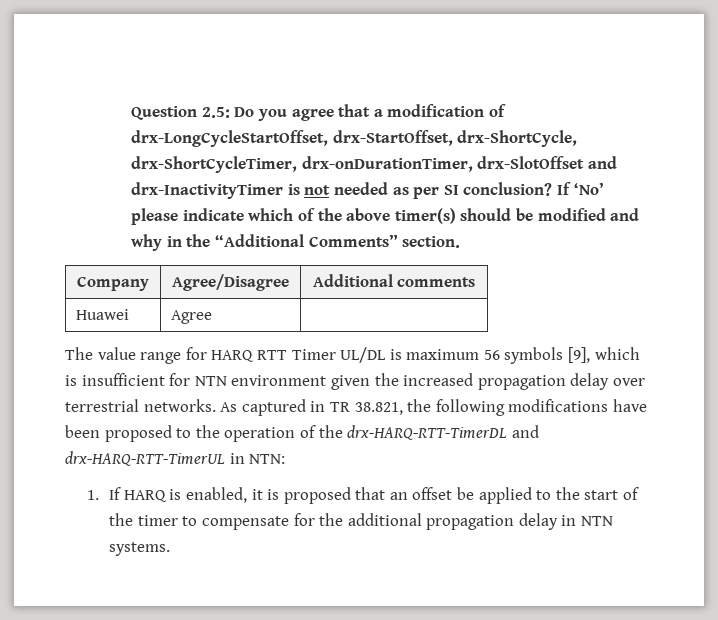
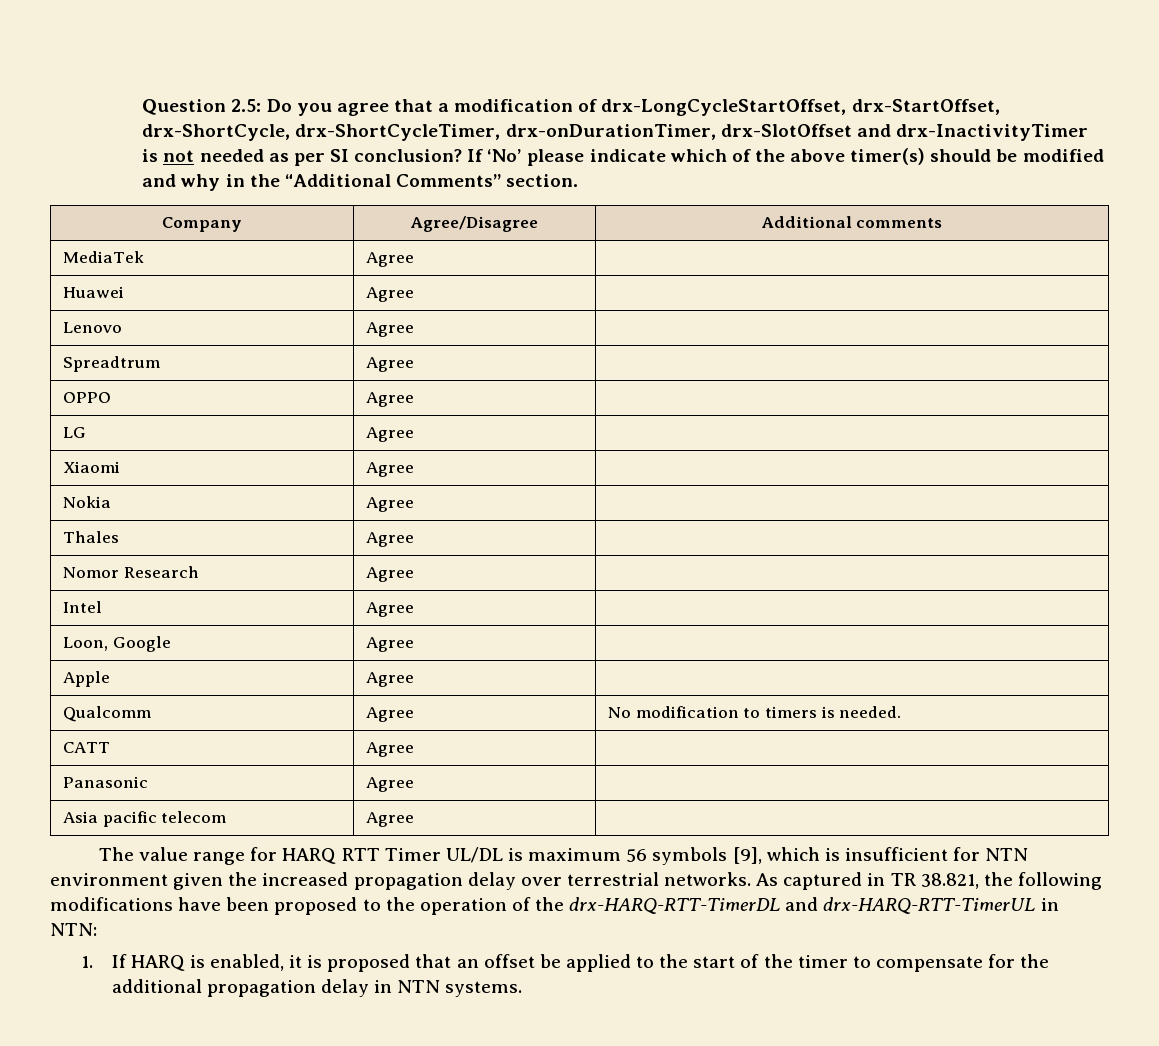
(476, 282) none -> [63,251,145,263] [366,252,415,267] // MediaTek | Agree |
(213, 317) none -> [63,322,123,333] [366,322,415,337] [63,356,161,372] [366,357,415,372] [63,392,112,403] [366,392,415,407] [63,427,87,438] [366,427,415,442] [63,461,121,473] [366,462,415,477] [63,496,112,508] [366,497,415,512] [63,531,120,543] [366,532,415,547] [63,566,199,578] [366,567,415,582] [63,601,103,613] [366,602,415,617] [63,636,171,652] [366,637,415,652] [63,671,111,687] [366,672,415,687] [63,706,152,722] [366,707,415,722] [608,706,902,718] [63,742,111,753] [366,742,415,757] [63,776,149,788] [366,777,415,792] [63,811,227,827] [366,812,415,827] // Lenovo | Agree | // Spreadtrum | Agree | // OPPO | Agree | // LG | Agree | // Xiaomi | Agree | // Nokia | Agree | // Thales | Agree | // Nomor Research | Agree | // Intel | Agree | // Loon, Google | Agree | // Apple | Agree | // Qualcomm | Agree | No modification to timers is needed. // CATT | Agree | // Panasonic | Agree | // Asia pacific telecom | Agree |

